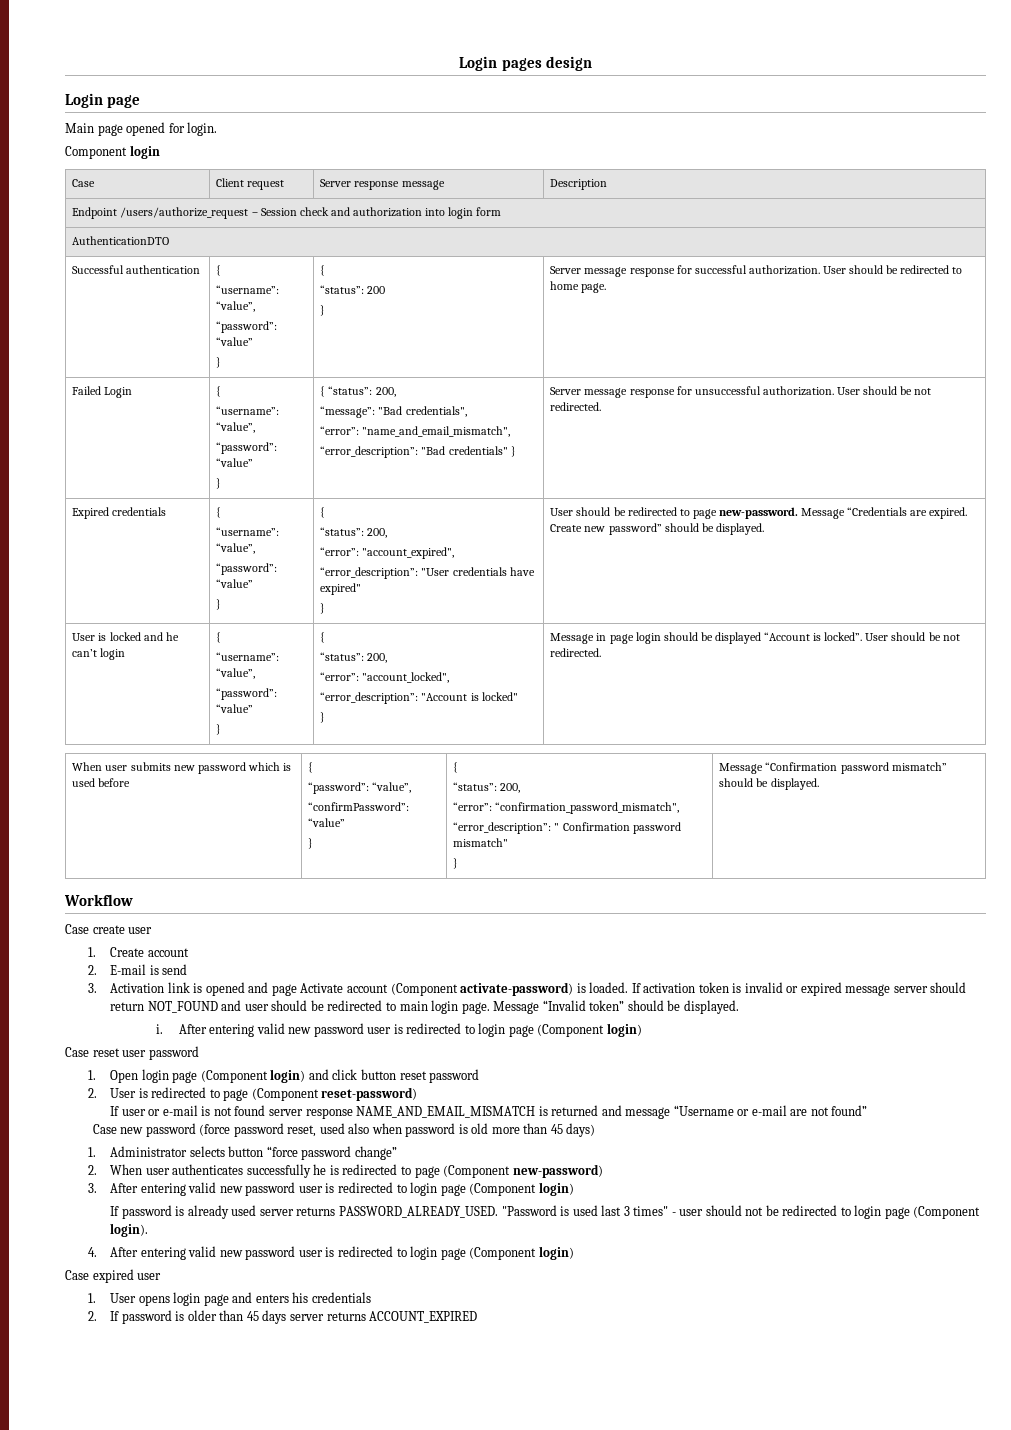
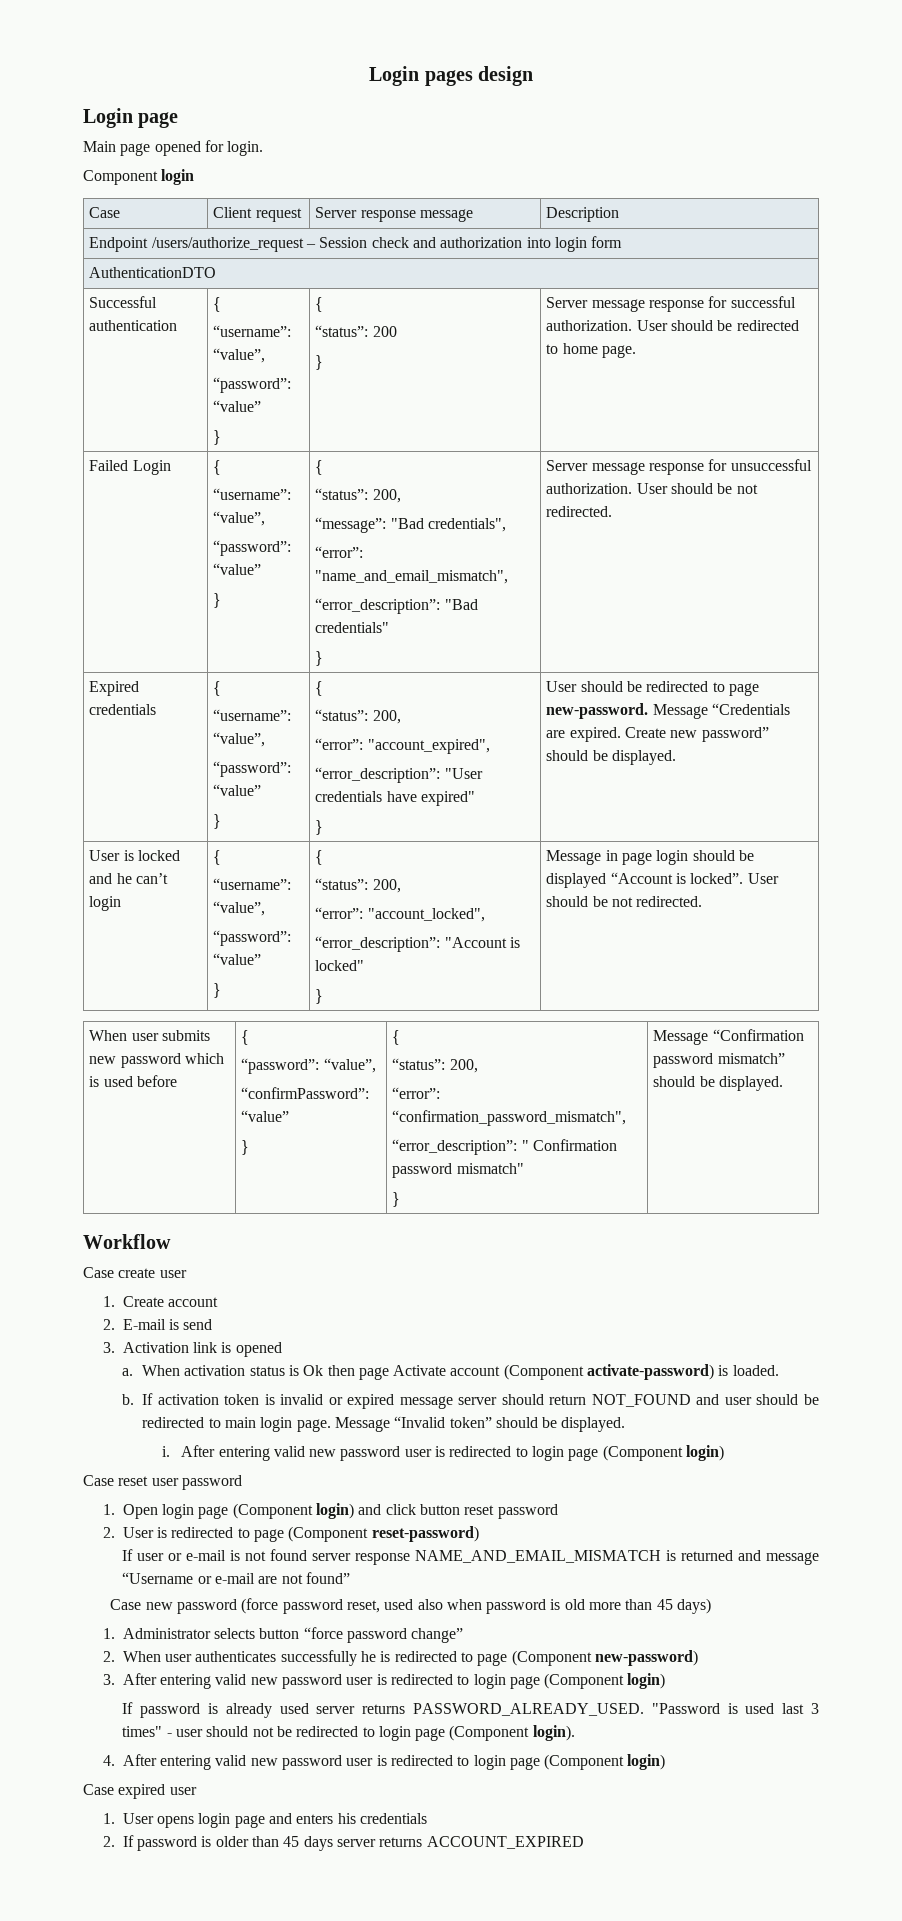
(326, 391) none -> (324, 467) //
(508, 450) none -> (390, 627) //
[248,982,269,993] and -> [122,1365,355,1376] // a. When activation status is Ok then
(629, 987) none -> [122,1394,135,1405] // b.

